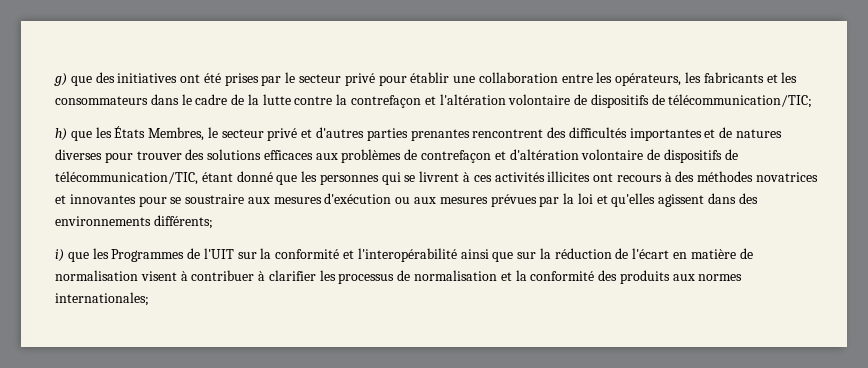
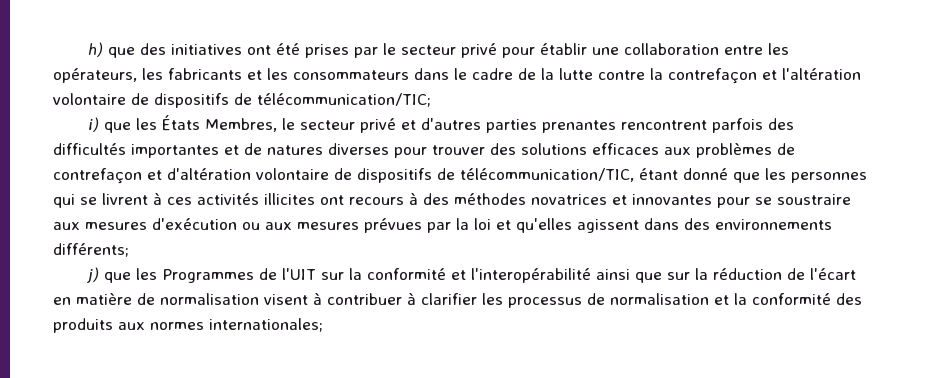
[54,73,67,86] g) -> [87,42,103,57] h)
[55,128,67,141] h) -> [87,117,99,132] i)
(544, 133) none -> [711,118,763,133] parfois
[55,249,64,262] i) -> [86,267,99,283] j)

